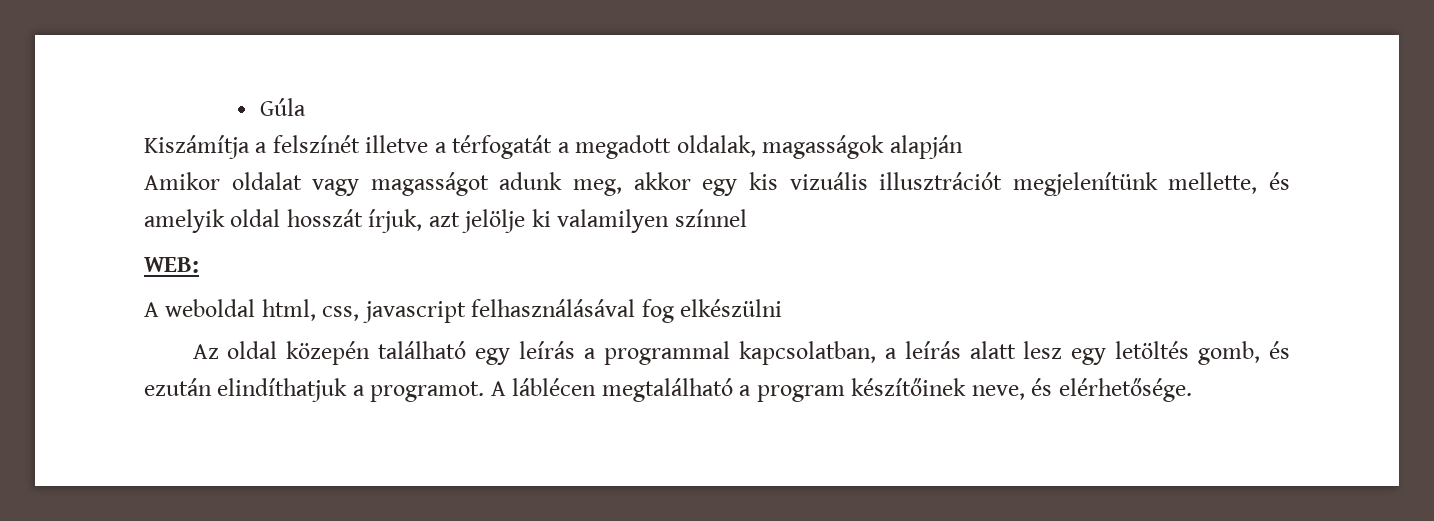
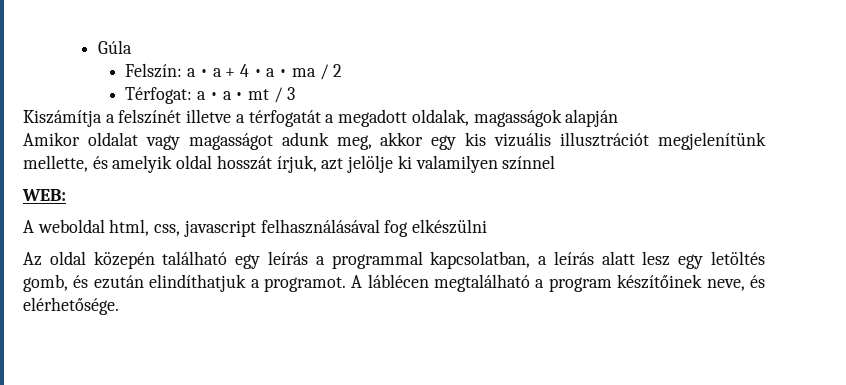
(307, 107) none -> [125,63,343,80] [125,87,296,104] // Felszín: a • a + 4 • a • ma / 2 // Térfogat: a • a • mt / 3

